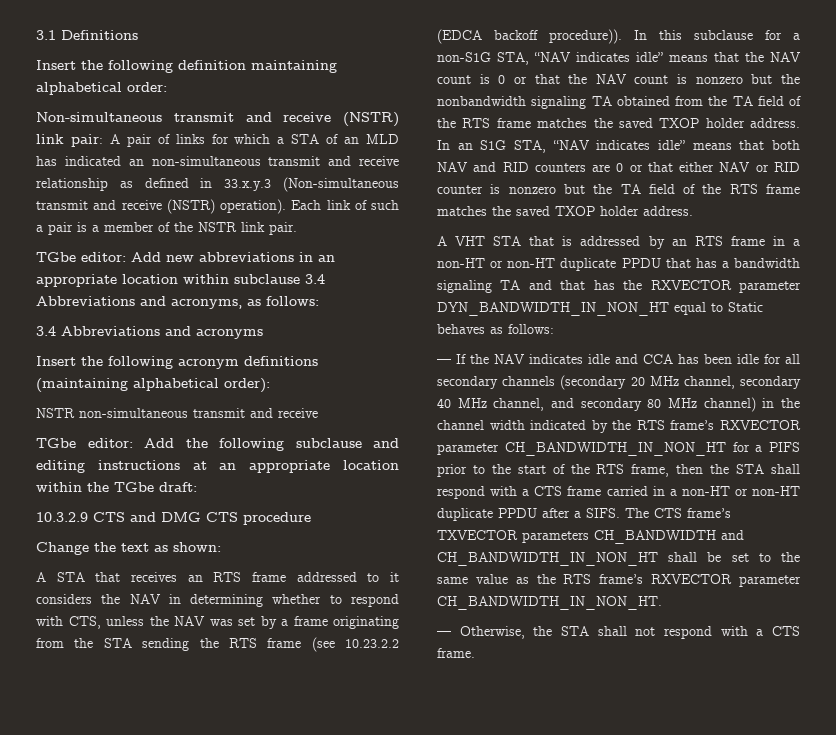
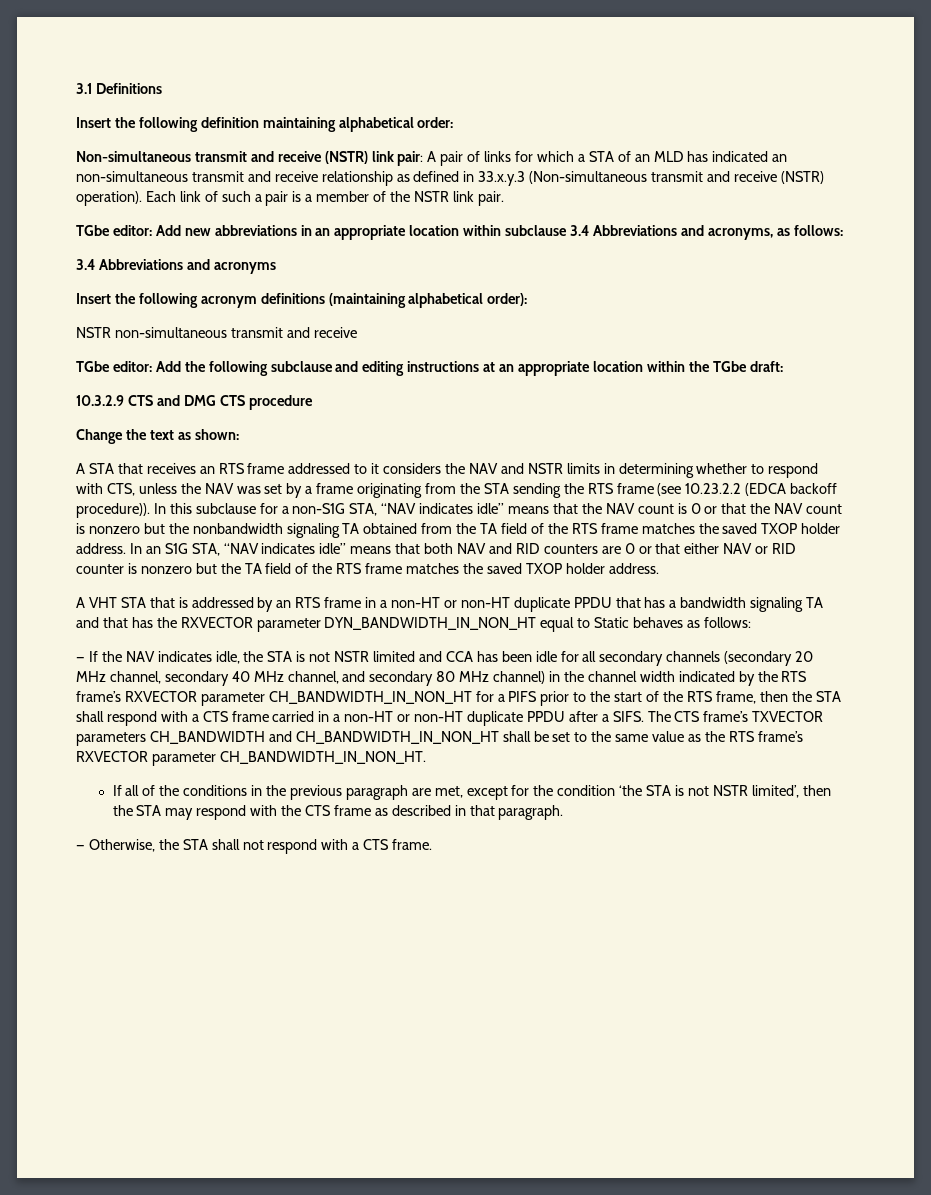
(161, 599) none -> [500,463,600,474] and NSTR limits
[588,354,610,364] idle -> [215,651,416,664] idle, the STA is not NSTR limited
(662, 603) none -> [112,785,831,800] [112,805,564,820] // If all of the conditions in the previous paragraph are met, except for the condition ‘the STA is not NSTR limited’, then the STA may respond with the CTS frame as described in that paragraph.

